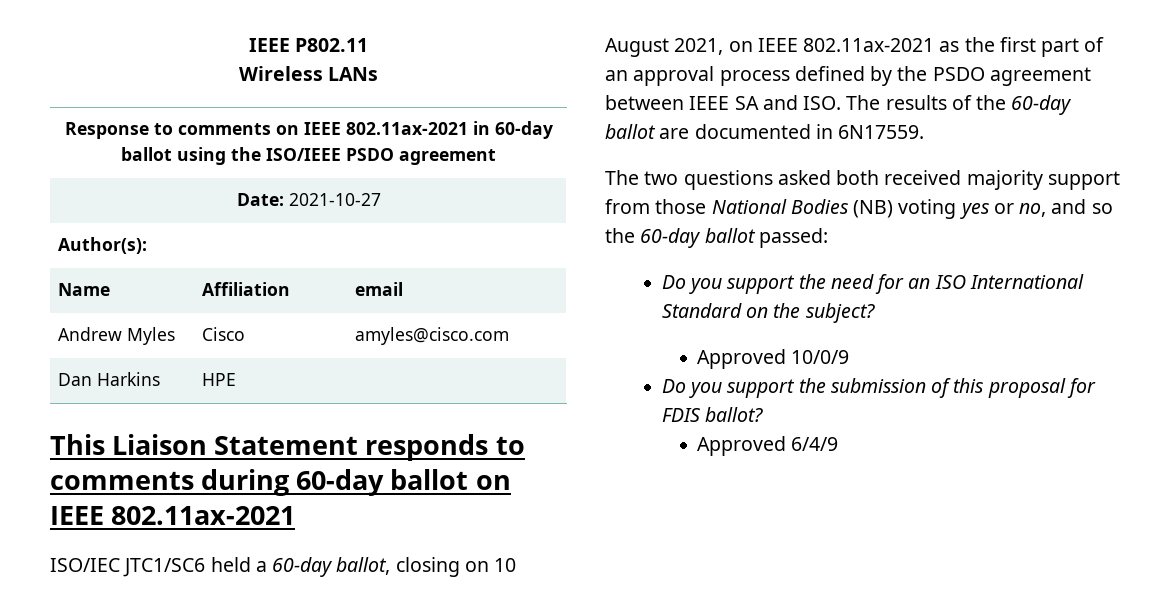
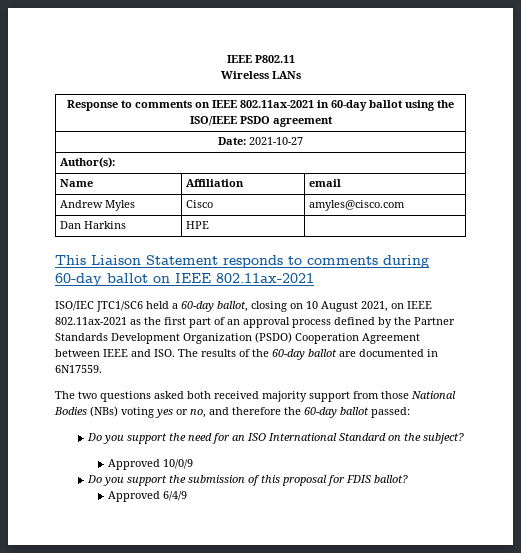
[932,67,1091,86] PSDO agreement -> [414,317,455,325] [55,332,420,344] Partner Standards Development Organization (PSDO) Cooperation Agreement
[734,96,759,110] SA -> (128, 353) none
[853,200,894,218] (NB) -> [90,406,118,417] (NBs)
[1091,203,1113,214] so -> [232,407,281,415] therefore

